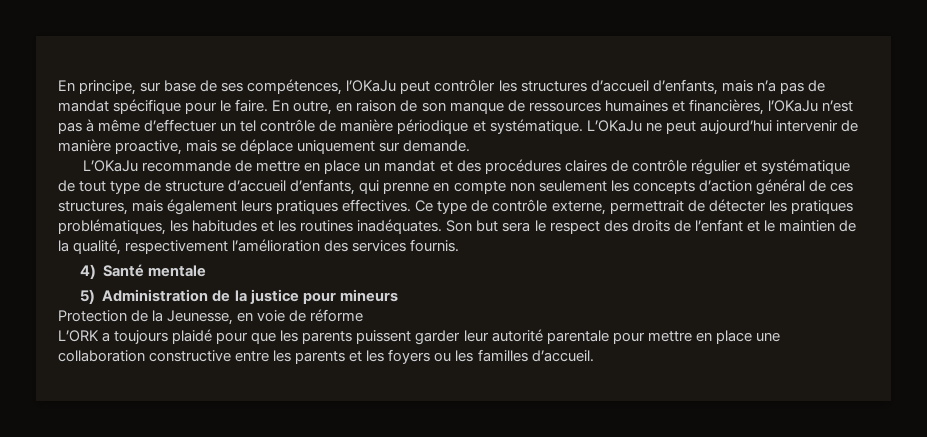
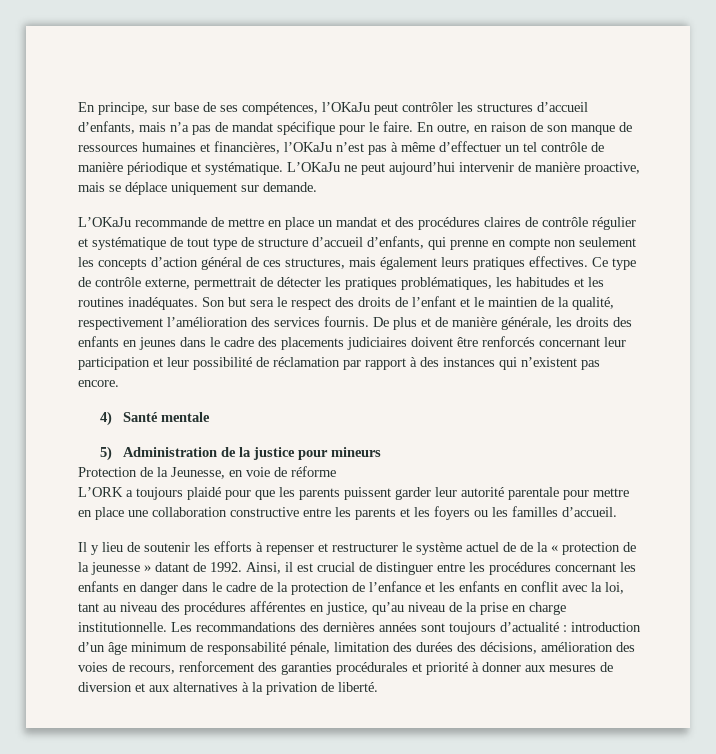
(460, 245) none -> [373,317,632,330] [78,336,626,350] [78,357,600,370] [78,380,119,387] De plus et de manière générale, les droits des enfants en jeunes dans le cadre des placements judiciaires doivent être renforcés concernant leur participation et leur possibilité de réclamation par rapport à des instances qui n’existent pas encore.
(594, 356) none -> [78,541,636,555] [78,562,636,575] [78,581,624,595] [78,601,566,615] [78,622,641,635] [78,642,635,655] [78,661,613,675] [78,682,378,695] // Il y lieu de soutenir les efforts à repenser et restructurer le système actuel de de la « protection de la jeunesse » datant de 1992. Ainsi, il est crucial de distinguer entre les procédures concernant les enfants en danger dans le cadre de la protection de l’enfance et les enfants en conflit avec la loi, tant au niveau des procédures afférentes en justice, qu’au niveau de la prise en charge institutionnelle. Les recommandations des dernières années sont toujours d’actualité : introduction d’un âge minimum de responsabilité pénale, limitation des durées des décisions, amélioration des voies de recours, renforcement des garanties procédurales et priorité à donner aux mesures de diversion et aux alternatives à la privation de liberté.

